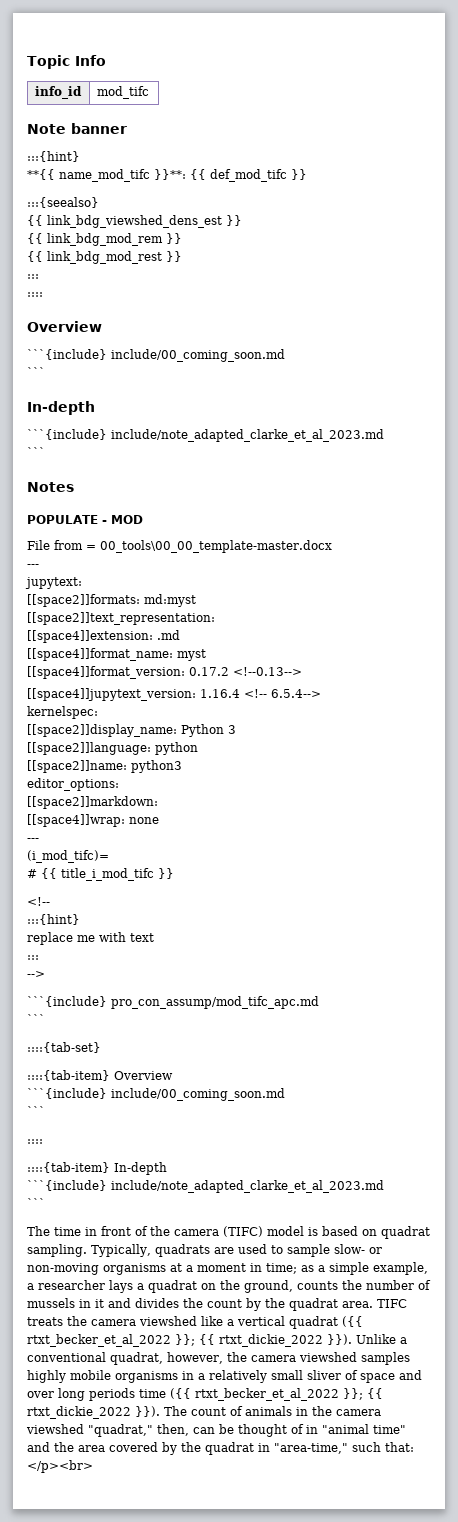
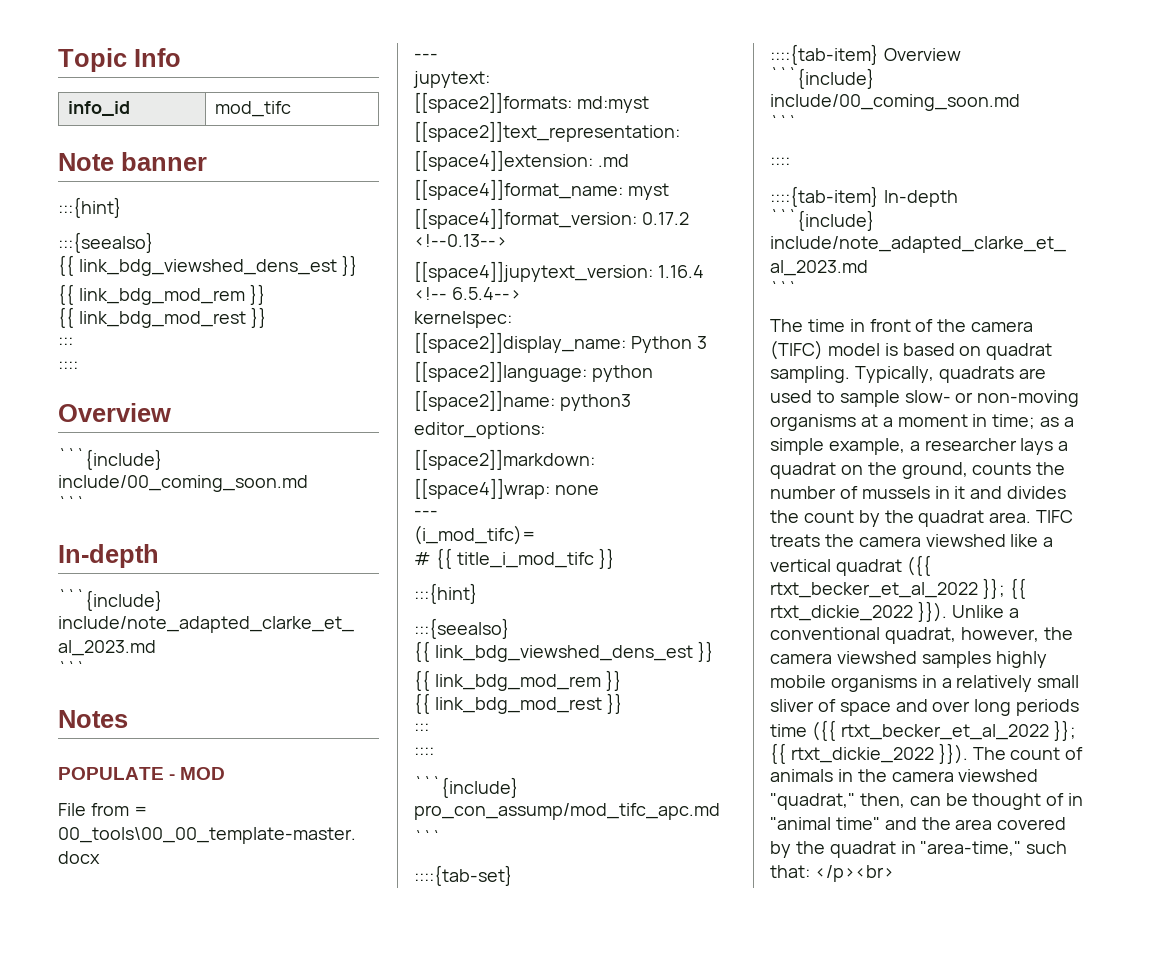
[27,169,307,182] // **{{ name_mod_tifc }}**: {{ def_mod_tifc }} -> (122, 207) none
[27,897,50,906] [27,914,80,925] [27,932,154,945] [27,955,39,960] [27,971,45,978] // <!-- // :::{hint} // replace me with text // ::: // --> -> [414,583,478,604] [414,618,510,639] [414,641,714,662] [414,670,622,691] [414,693,623,714] [414,723,429,732] [414,747,434,756] // :::{hint} // :::{seealso} // {{ link_bdg_viewshed_dens_est }} // {{ link_bdg_mod_rem }} // {{ link_bdg_mod_rest }} // ::: // ::::

